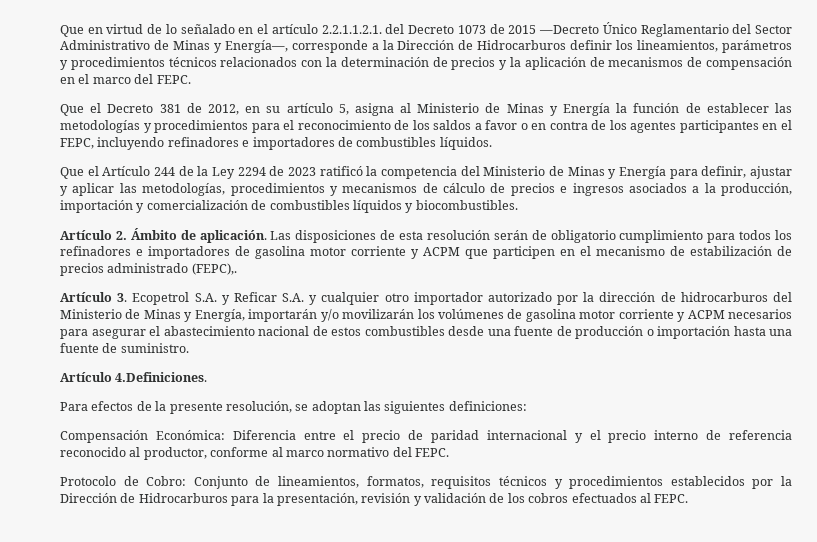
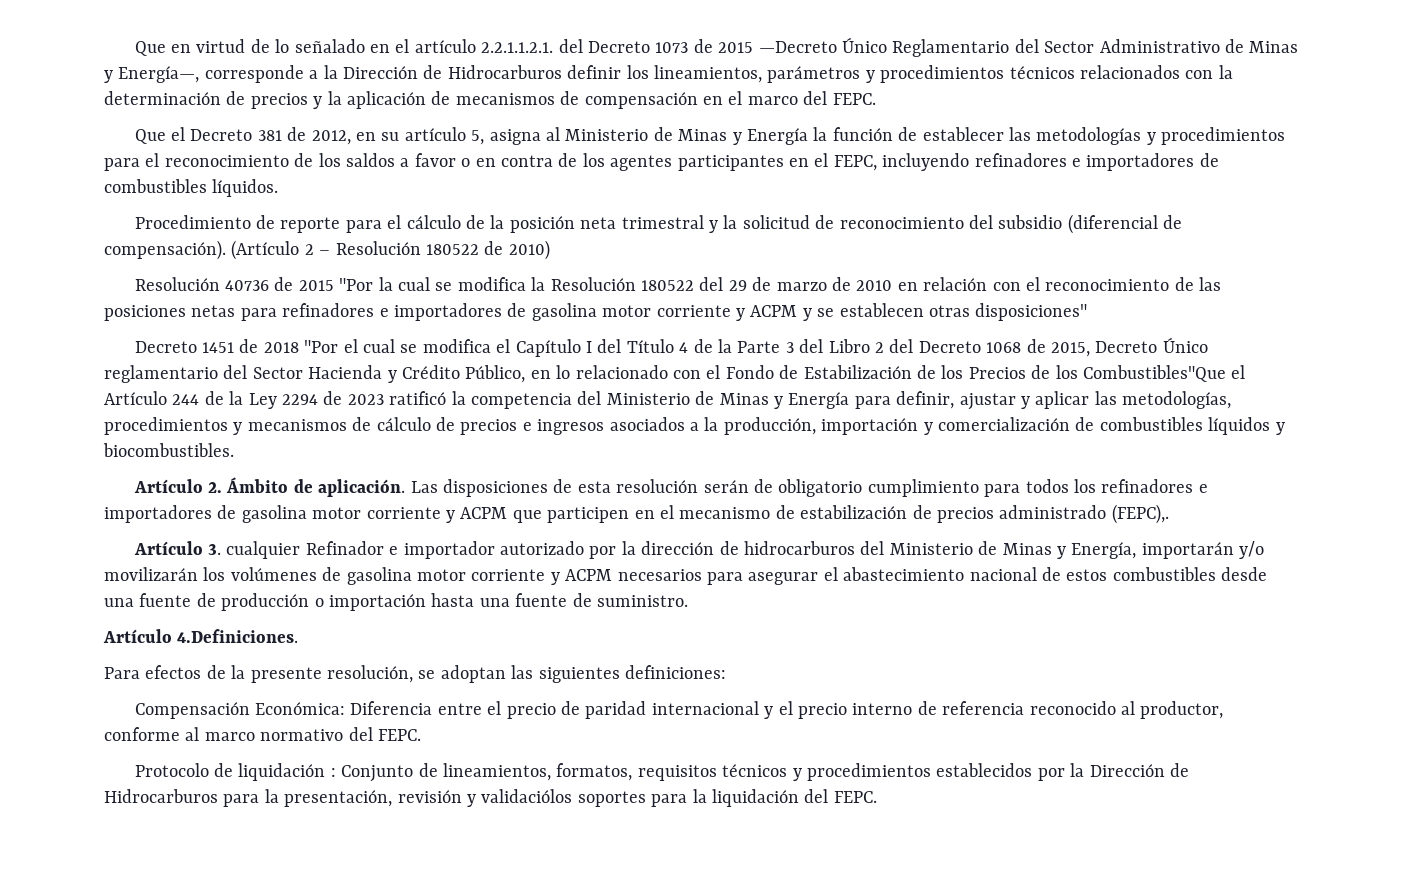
[60,167,84,179] Que -> [134,214,1183,234] [104,240,550,260] [134,277,1222,291] [104,303,1088,321] [134,337,1208,357] [104,365,1226,383] Procedimiento de reporte para el cálculo de la posición neta trimestral y la solicitud de reconocimiento del subsidio (diferencial de compensación). (Artículo 2 – Resolución 180522 de 2010) // Resolución 40736 de 2015 "Por la cual se modifica la Resolución 180522 del 29 de marzo de 2010 en relación con el reconocimiento de las posiciones netas para refinadores e importadores de gasolina motor corriente y ACPM y se establecen otras disposiciones" // Decreto 1451 de 2018 "Por el cual se modifica el Capítulo I del Título 4 de la Parte 3 del Libro 2 del Decreto 1068 de 2015, Decreto Único reglamentario del Sector Hacienda y Crédito Público, en lo relacionado con el Fondo de Estabilización de los Precios de los Combustibles"Que
[132,292,409,305] Ecopetrol S.A. y Reficar S.A. y cualquier otro -> [226,541,399,559] cualquier Refinador e
[146,476,187,486] Cobro: -> [238,763,336,781] liquidación :
[424,493,651,503] validación de los cobros efectuados al -> [481,789,829,807] validaciólos soportes para la liquidación del

